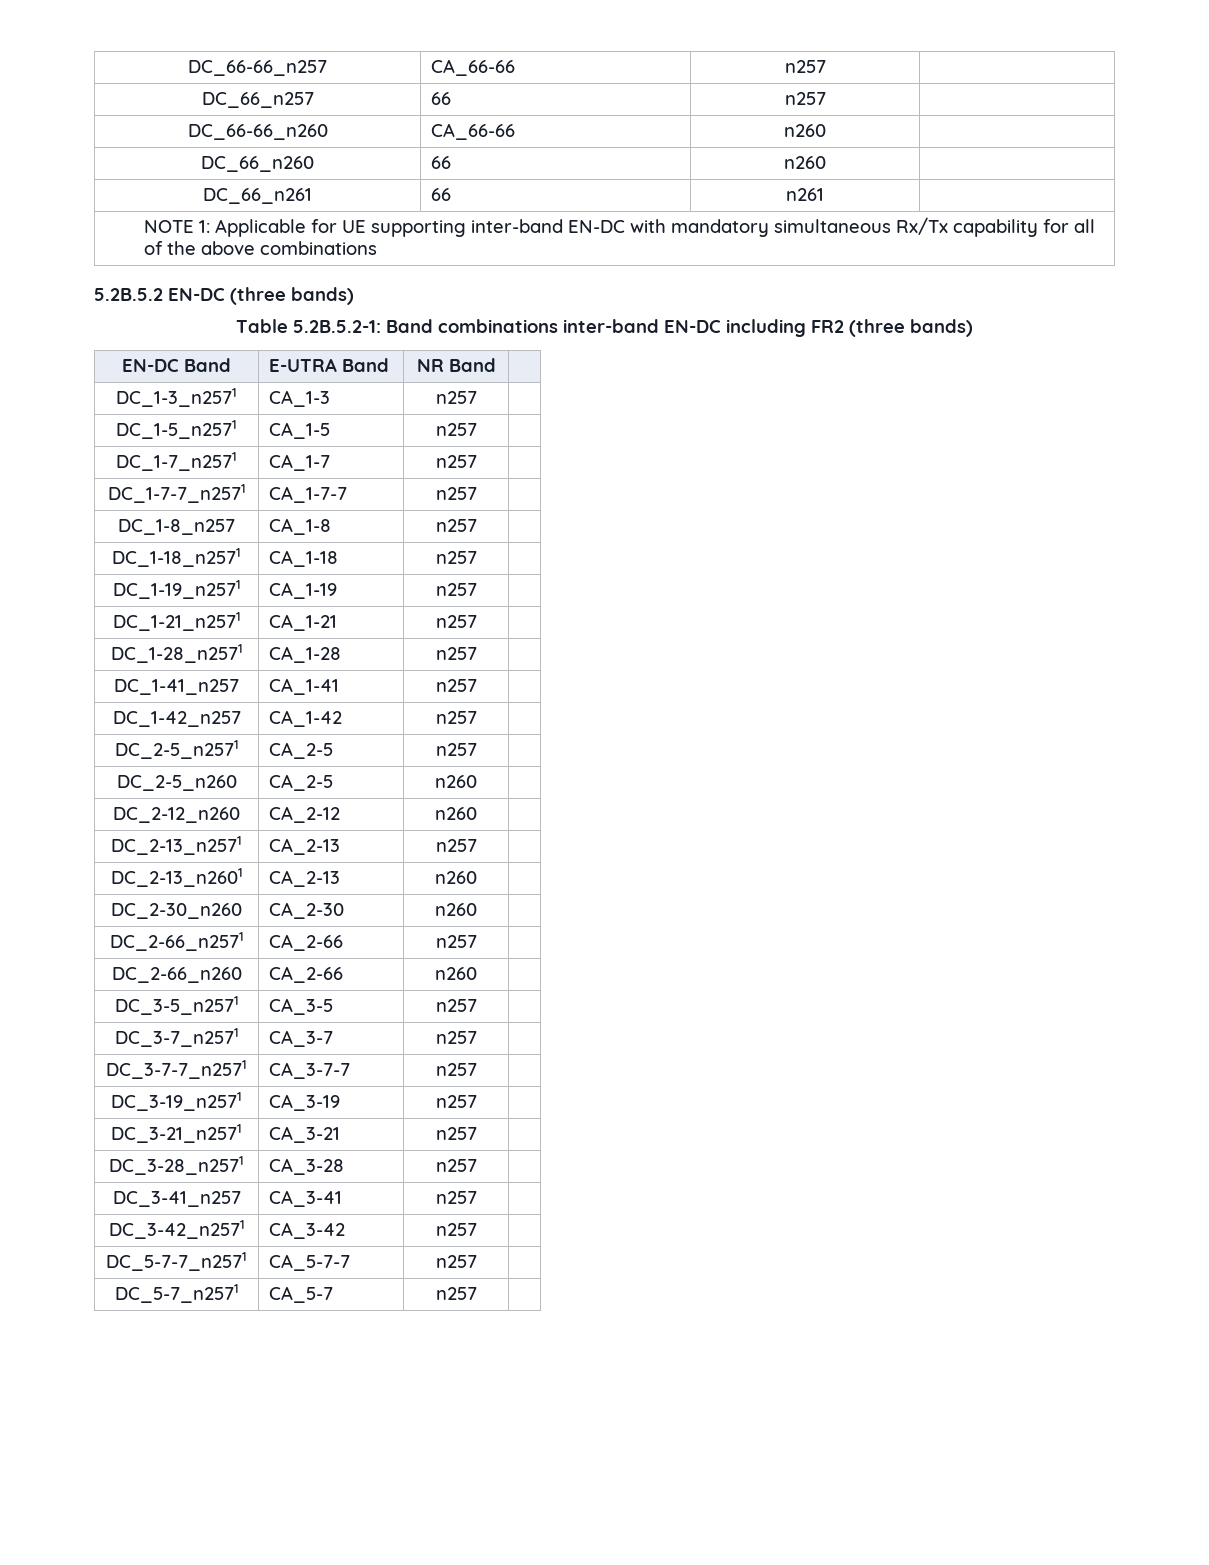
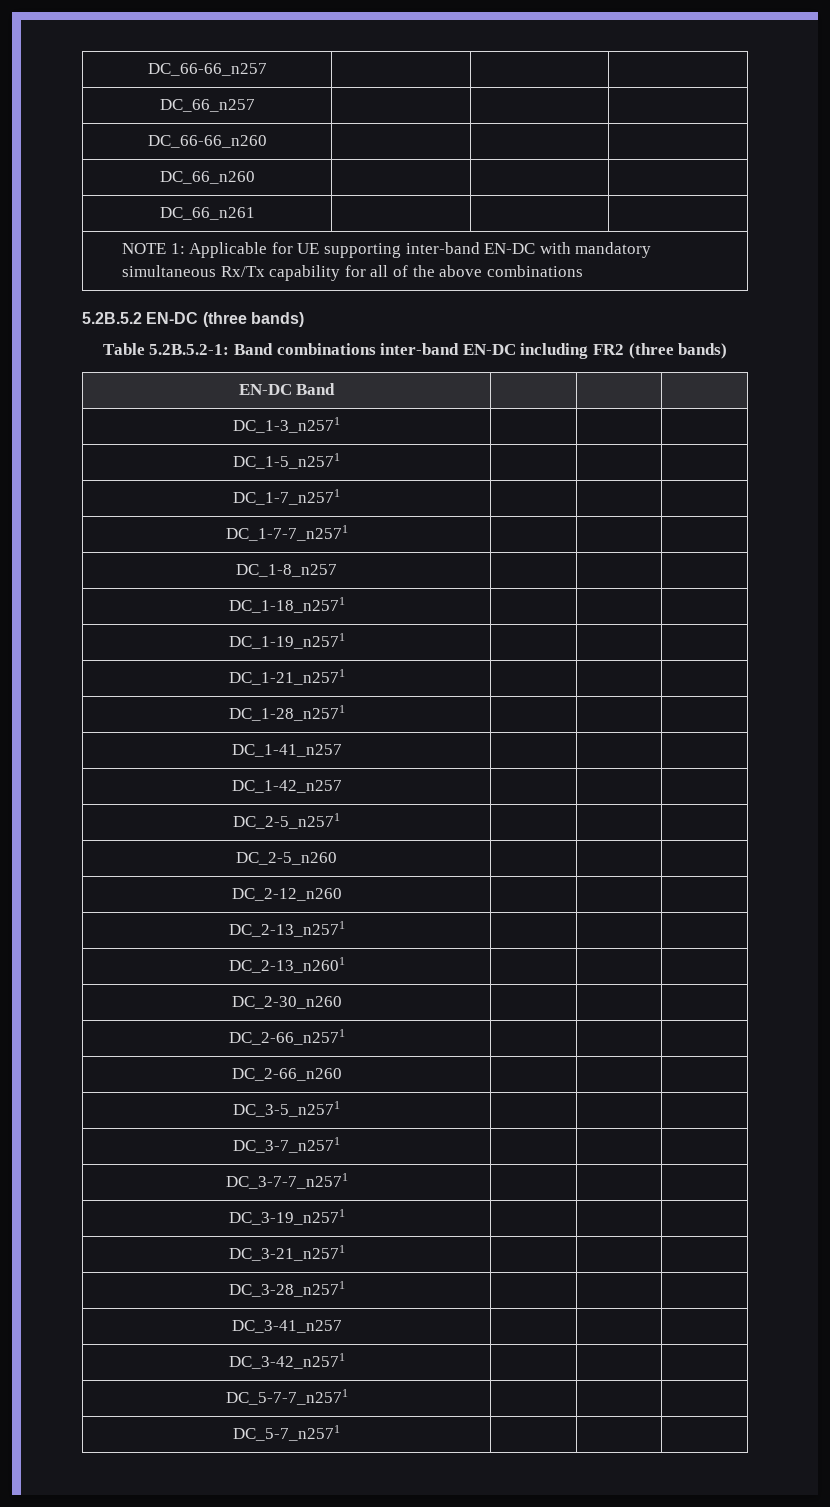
[431,59,516,76] [784,60,826,73] CA_66-66 | n257 -> (267, 69) |
[431,92,452,105] [784,92,826,105] 66 | n257 -> (255, 105) |
[431,123,516,140] [784,124,826,137] CA_66-66 | n260 -> (267, 141) |
[431,156,452,169] [784,156,826,169] 66 | n260 -> (255, 177) |
[431,188,452,201] [786,188,824,201] 66 | n261 -> (255, 213) |
[269,358,390,372] [416,358,496,372] E-UTRA Band | NR Band -> (336, 389) |
[269,390,331,407] [435,391,477,404] CA_1-3 | n257 -> (340, 425) |
[269,422,331,439] [435,423,477,436] CA_1-5 | n257 -> (340, 461) |
[269,454,331,471] [435,455,477,468] CA_1-7 | n257 -> (340, 497) |
[269,486,348,503] [435,487,477,500] CA_1-7-7 | n257 -> (348, 533) |
[269,518,332,535] [435,519,477,532] CA_1-8 | n257 -> (337, 570) |
[269,550,339,567] [435,551,477,564] CA_1-18 | n257 -> (345, 605) |
[269,582,338,599] [435,583,477,596] CA_1-19 | n257 -> (345, 641) |
[269,614,338,631] [435,615,477,628] CA_1-21 | n257 -> (345, 677) |
[269,646,342,663] [435,647,477,660] CA_1-28 | n257 -> (345, 713) |
[269,678,340,695] [435,679,477,692] CA_1-41 | n257 -> (342, 750) |
[269,710,343,727] [435,711,477,724] CA_1-42 | n257 -> (342, 786) |
[269,742,334,759] [435,743,477,756] CA_2-5 | n257 -> (340, 821) |
[269,774,334,791] [435,775,477,788] CA_2-5 | n260 -> (337, 858) |
[269,806,341,823] [435,807,477,820] CA_2-12 | n260 -> (342, 894) |
[269,838,341,855] [435,839,477,852] CA_2-13 | n257 -> (345, 929) |
[269,870,341,887] [435,871,477,884] CA_2-13 | n260 -> (345, 965) |
[269,902,345,919] [435,903,477,916] CA_2-30 | n260 -> (342, 1002) |
[269,934,344,951] [435,935,477,948] CA_2-66 | n257 -> (345, 1037) |
[269,966,344,983] [435,967,477,980] CA_2-66 | n260 -> (342, 1074) |
[269,998,334,1015] [435,999,477,1012] CA_3-5 | n257 -> (340, 1109) |
[269,1030,334,1047] [435,1031,477,1044] CA_3-7 | n257 -> (340, 1145) |
[269,1062,351,1079] [435,1063,477,1076] CA_3-7-7 | n257 -> (348, 1181) |
[269,1094,341,1111] [435,1095,477,1108] CA_3-19 | n257 -> (345, 1217) |
[269,1126,341,1143] [435,1127,477,1140] CA_3-21 | n257 -> (345, 1253) |
[269,1158,345,1175] [435,1159,477,1172] CA_3-28 | n257 -> (345, 1289) |
[269,1190,343,1207] [435,1191,477,1204] CA_3-41 | n257 -> (342, 1326) |
[269,1222,346,1239] [435,1223,477,1236] CA_3-42 | n257 -> (345, 1361) |
[269,1254,351,1271] [435,1255,477,1268] CA_5-7-7 | n257 -> (348, 1397) |
[269,1286,334,1303] [435,1287,477,1300] CA_5-7 | n257 -> (340, 1433) |

